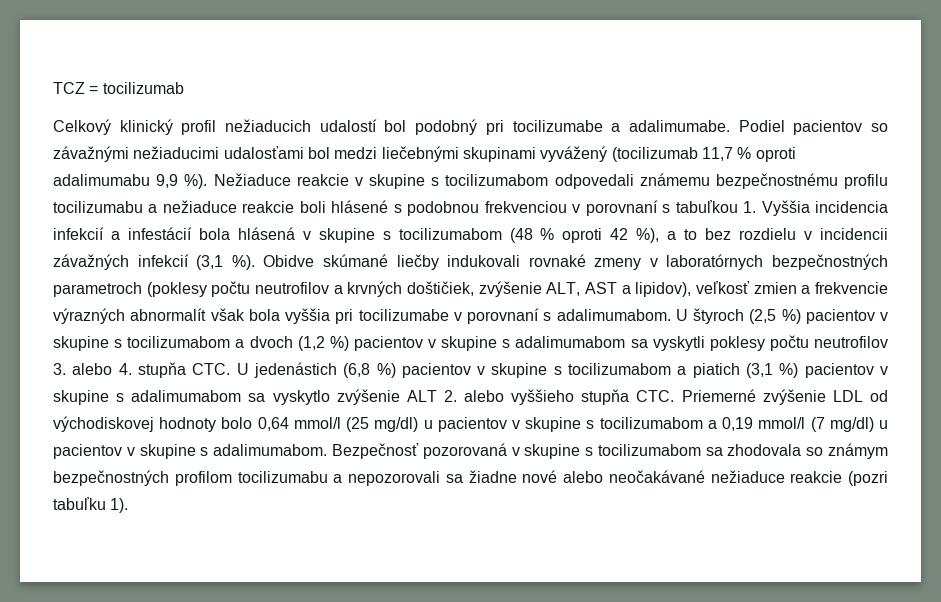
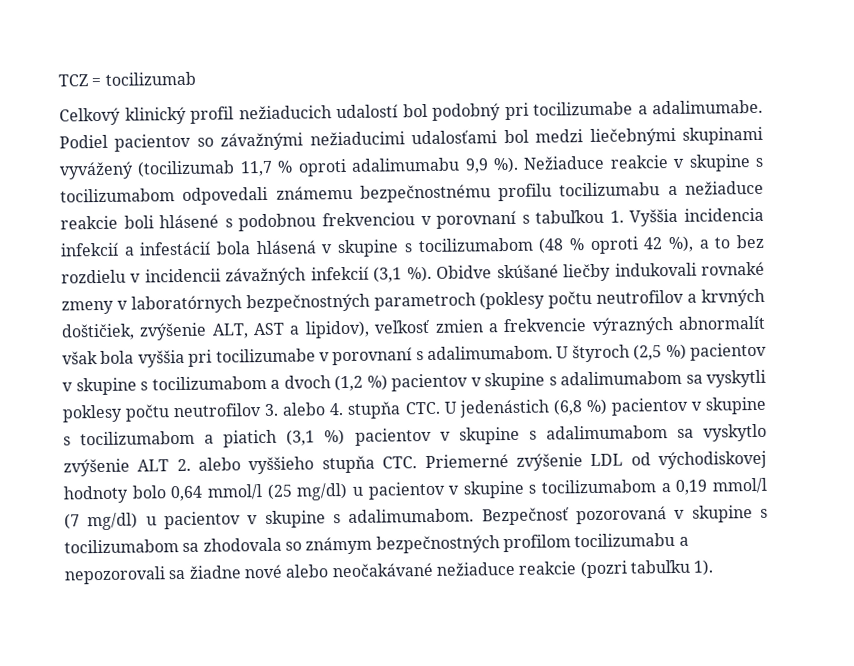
[322,254,388,267] skúmané -> [496,264,559,279] skúšané

